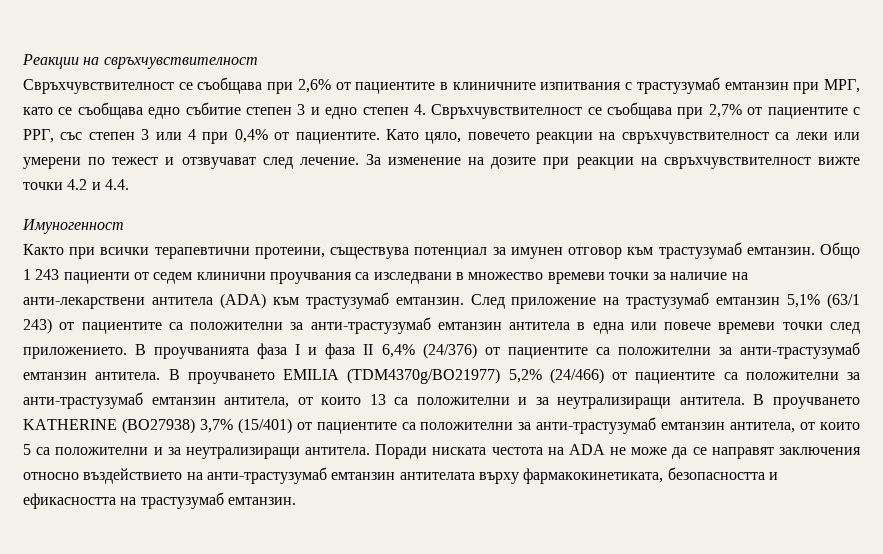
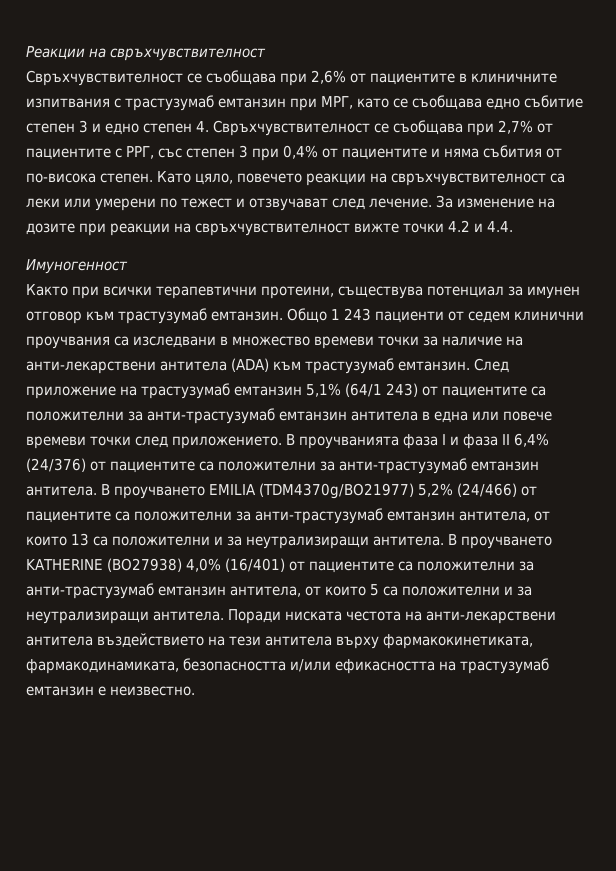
[155,129,196,140] или 4 -> (248, 151) none
[295,132,380,144] пациентите. -> [342,145,562,160] [26,173,153,183] пациентите и няма събития от по-висока степен.
[826,293,860,309] (63/1 -> [345,383,382,397] (64/1
[199,418,292,434] 3,7% (15/401) -> [185,558,285,572] 4,0% (16/401)
[568,444,861,459] [23,467,778,484] [23,492,296,509] АDА не може да се направят заключения относно въздействието на анти-трастузумаб емтанзин антителата върху фармакокинетиката, безопасността и ефикасността на трастузумаб емтанзин. -> [426,611,556,624] [26,633,533,649] [26,658,549,674] [26,686,195,696] анти-лекарствени антитела въздействието на тези антитела върху фармакокинетиката, фармакодинамиката, безопасността и/или ефикасността на трастузумаб емтанзин е неизвестно.

